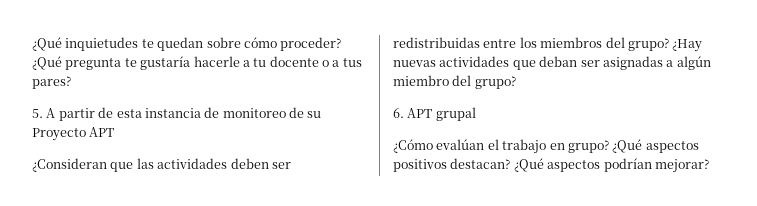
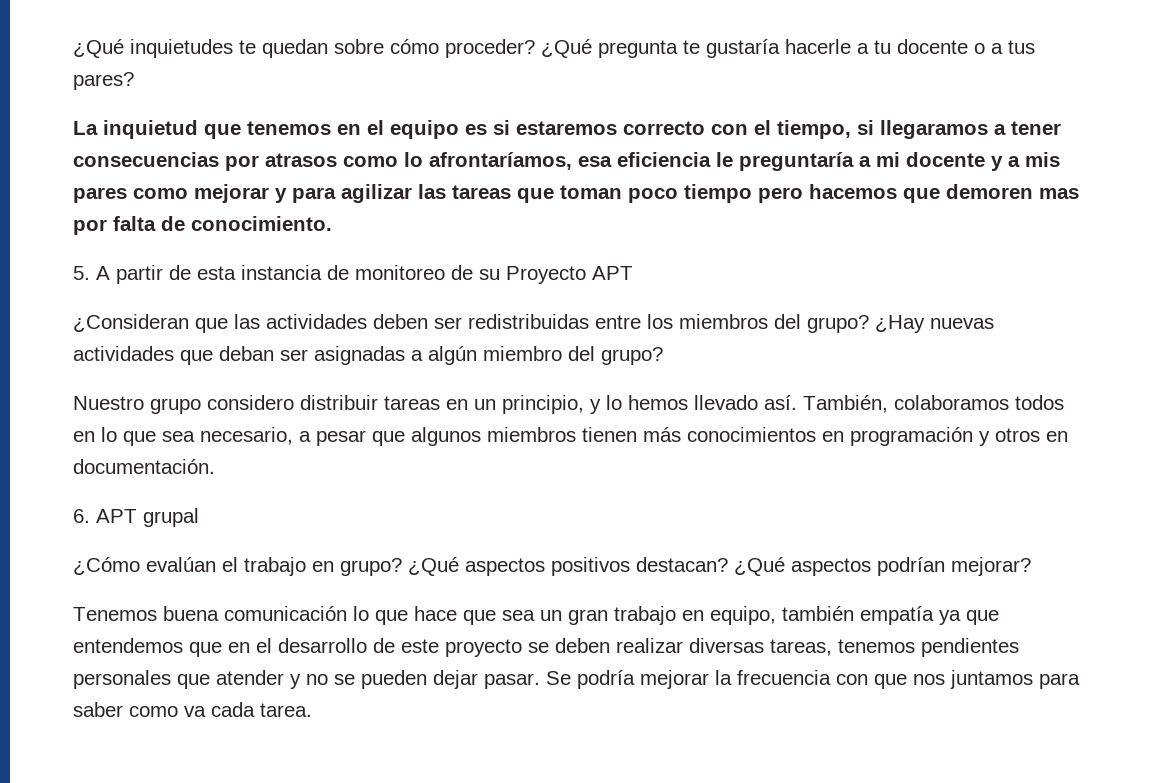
(71, 82) none -> [73,120,1061,139] [73,152,1060,171] [73,184,1079,203] [73,216,332,235] // La inquietud que tenemos en el equipo es si estaremos correcto con el tiempo, si llegaramos a tener consecuencias por atrasos como lo afrontaríamos, esa eficiencia le preguntaría a mi docente y a mis pares como mejorar y para agilizar las tareas que toman poco tiempo pero hacemos que demoren mas por falta de conocimiento.
(516, 82) none -> [73,395,1064,414] [73,427,1068,446] [73,459,215,474] // Nuestro grupo considero distribuir tareas en un principio, y lo hemos llevado así. También, colaboramos todos en lo que sea necesario, a pesar que algunos miembros tienen más conocimientos en programación y otros en documentación.
(709, 166) none -> [73,606,999,625] [73,638,1019,657] [73,670,1080,689] [73,702,312,717] // Tenemos buena comunicación lo que hace que sea un gran trabajo en equipo, también empatía ya que entendemos que en el desarrollo de este proyecto se deben realizar diversas tareas, tenemos pendientes personales que atender y no se pueden dejar pasar. Se podría mejorar la frecuencia con que nos juntamos para saber como va cada tarea.

